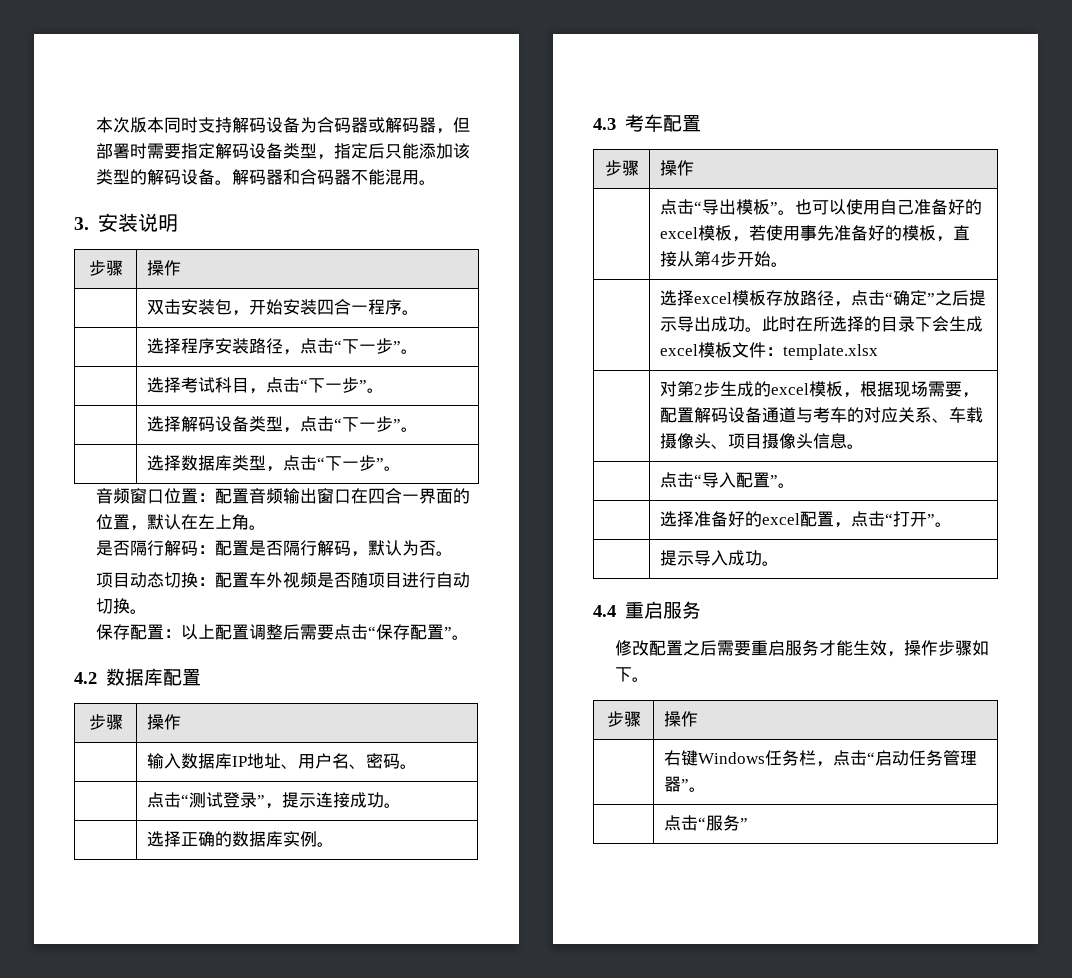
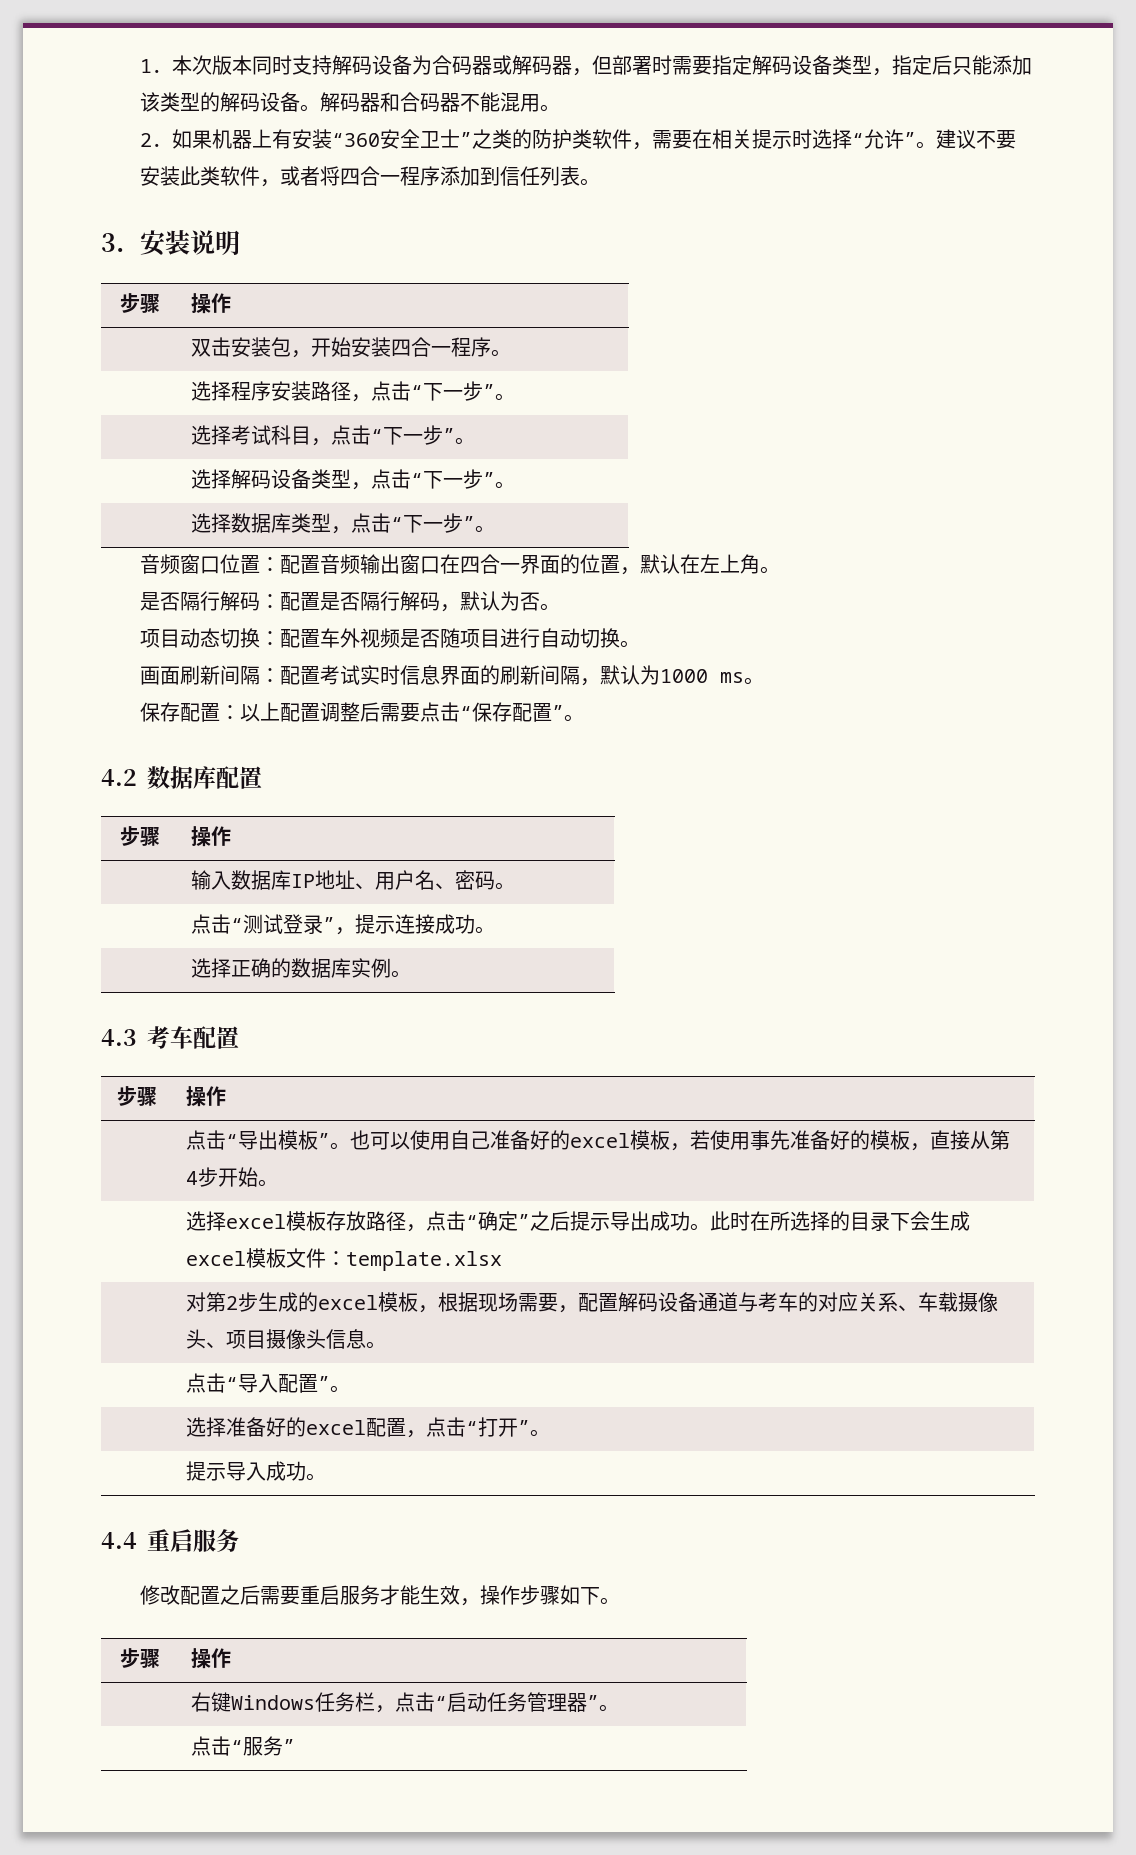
(96, 125) none -> [139,59,172,73] 1．
(437, 182) none -> [139,129,1016,150] [139,166,600,187] // 2．如果机器上有安装“360安全卫士”之类的防护类软件，需要在相关提示时选择“允许”。建议不要安装此类软件，或者将四合一程序添加到信任列表。
(148, 611) none -> [139,665,764,686] // 画面刷新间隔：配置考试实时信息界面的刷新间隔，默认为1000 ms。

